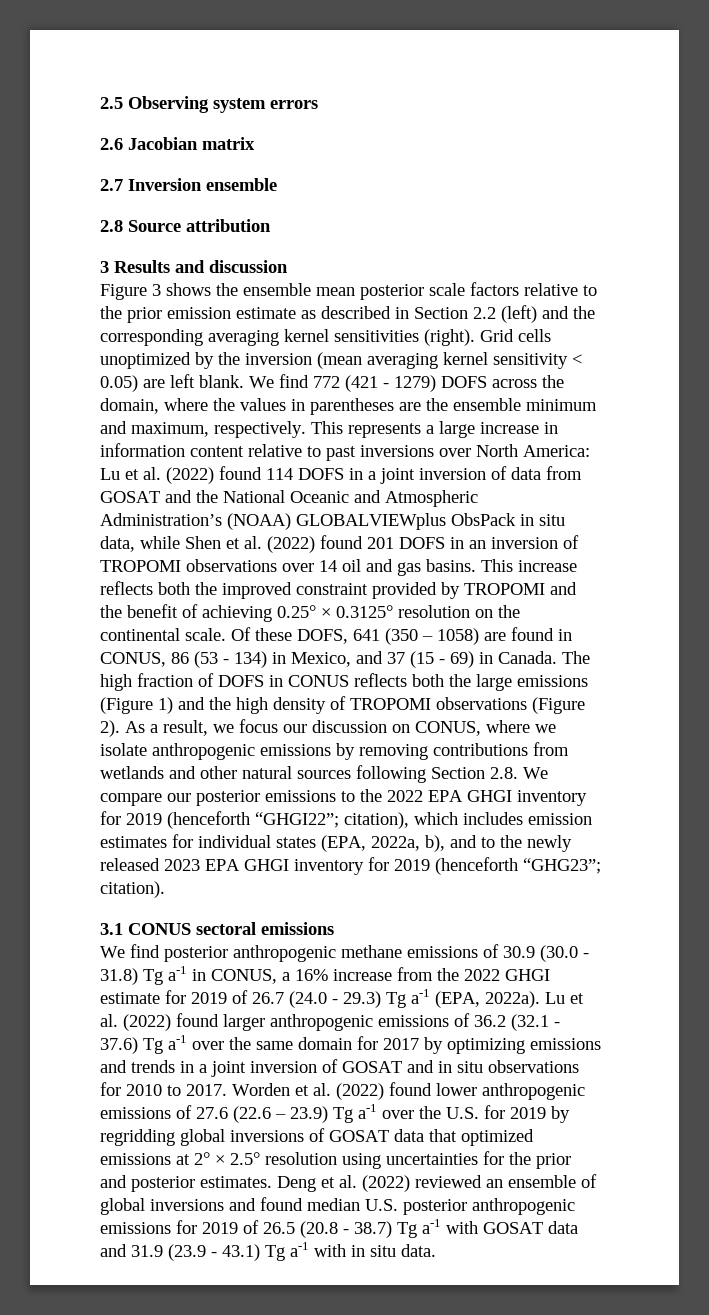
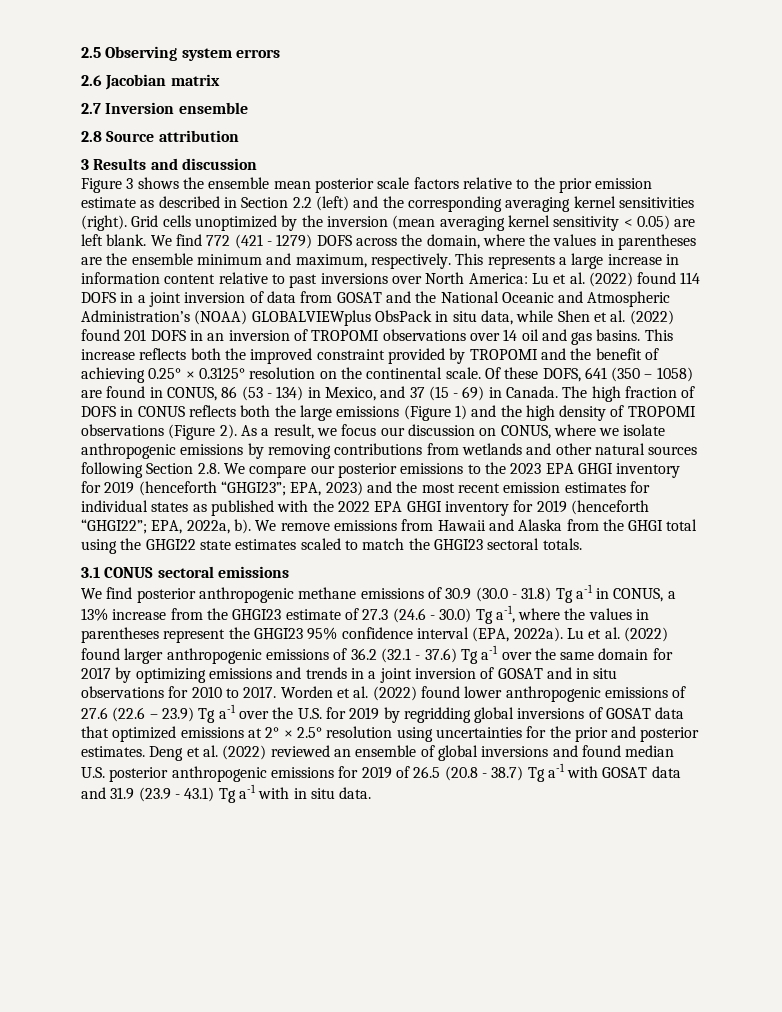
(382, 795) none -> [510,463,681,478] [81,481,650,496] [81,500,334,516] 2023 EPA GHGI inventory for 2019 (henceforth “GHGI23”; EPA, 2023) and the most recent emission estimates for individual states as published with the
[344,812,592,829] [100,834,572,852] [100,857,601,875] [100,881,165,898] citation), which includes emission estimates for individual states (EPA, 2022a, b), and to the newly released 2023 EPA GHGI inventory for 2019 (henceforth “GHG23”; citation). -> [151,519,698,534] [81,538,582,554] EPA, 2022a, b). We remove emissions from Hawaii and Alaska from the GHGI total using the GHGI22 state estimates scaled to match the GHGI23 sectoral totals.
[295,969,328,981] 16% -> [81,608,108,621] 13%
[464,969,550,981] [100,989,430,1008] 2022 GHGI estimate for 2019 of 26.7 (24.0 - 29.3) Tg a-1 -> [232,605,650,624] [81,627,469,643] GHGI23 estimate of 27.3 (24.6 - 30.0) Tg a-1, where the values in parentheses represent the GHGI23 95% confidence interval

